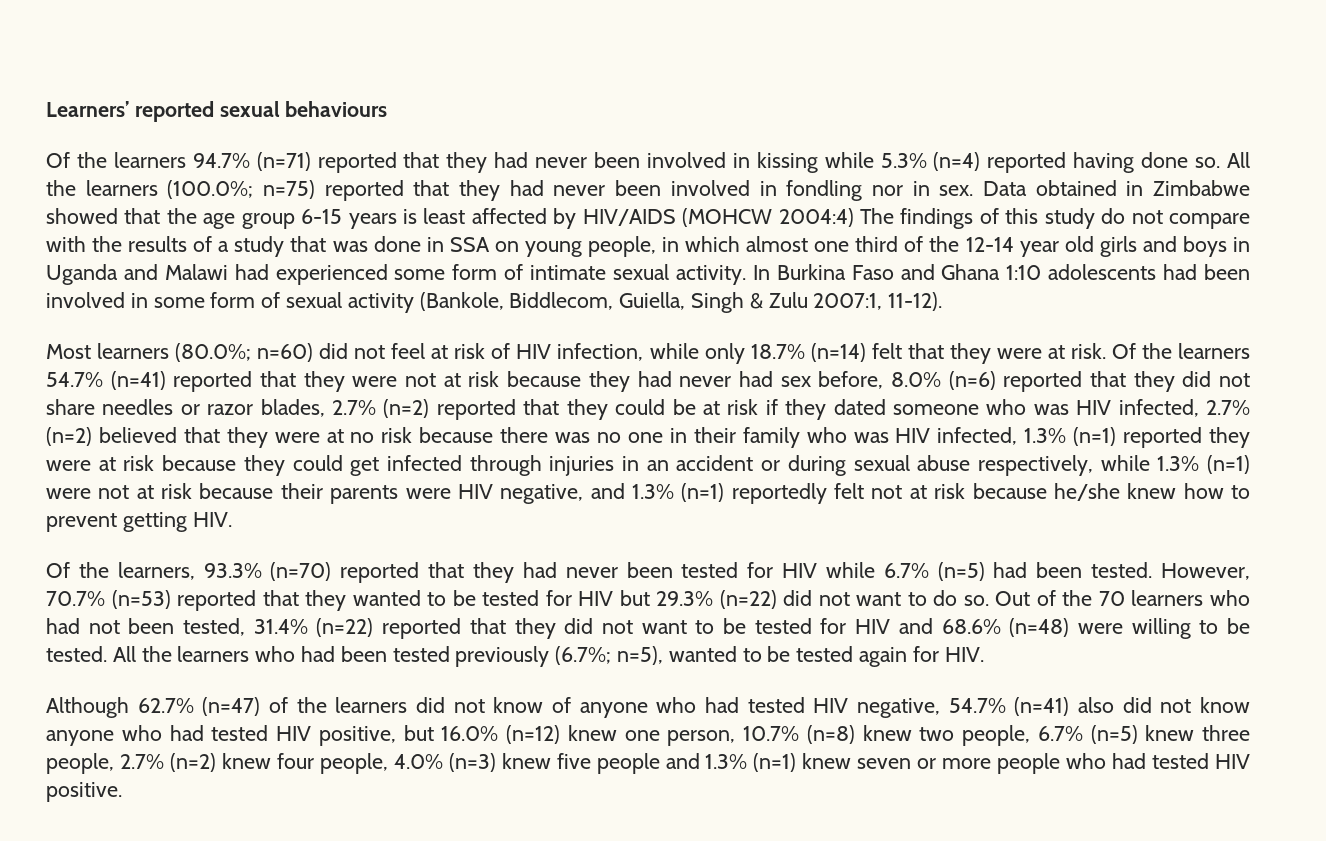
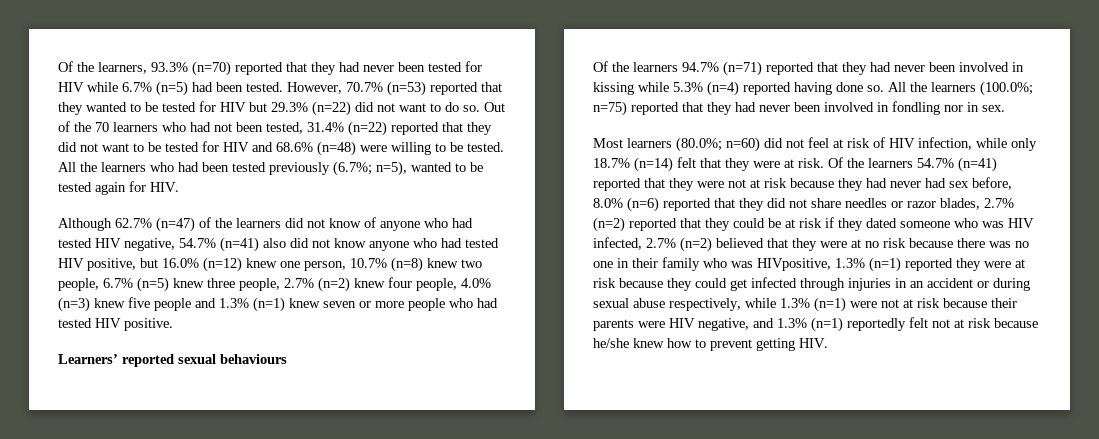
[46,101,388,122] [46,152,1251,173] [46,180,1251,201] [46,208,1251,229] [46,236,1250,257] [46,264,1250,285] [46,292,943,313] [46,343,1250,364] [46,371,1250,392] [46,399,1250,420] [46,427,1250,448] [46,455,1250,476] [46,483,1250,504] [46,512,232,532] Learners’ reported sexual behaviours // Of the learners 94.7% (n=71) reported that they had never been involved in kissing while 5.3% (n=4) reported having done so. All the learners (100.0%; n=75) reported that they had never been involved in fondling nor in sex. Data obtained in Zimbabwe showed that the age group 6-15 years is least affected by HIV/AIDS (MOHCW 2004:4) The findings of this study do not compare with the results of a study that was done in SSA on young people, in which almost one third of the 12-14 year old girls and boys in Uganda and Malawi had experienced some form of intimate sexual activity. In Burkina Faso and Ghana 1:10 adolescents had been involved in some form of sexual activity (Bankole, Biddlecom, Guiella, Singh & Zulu 2007:1, 11-12). // Most learners (80.0%; n=60) did not feel at risk of HIV infection, while only 18.7% (n=14) felt that they were at risk. Of the learners 54.7% (n=41) reported that they were not at risk because they had never had sex before, 8.0% (n=6) reported that they did not share needles or razor blades, 2.7% (n=2) reported that they could be at risk if they dated someone who was HIV infected, 2.7% (n=2) believed that they were at no risk because there was no one in their family who was HIV infected, 1.3% (n=1) reported they were at risk because they could get infected through injuries in an accident or during sexual abuse respectively, while 1.3% (n=1) were not at risk because their parents were HIV negative, and 1.3% (n=1) reportedly felt not at risk because he/she knew how to prevent getting HIV. // -> (58, 66) none
(122, 792) none -> [58,354,287,367] [593,61,1024,76] [593,81,1033,96] [593,101,1005,116] [593,137,1037,152] [593,157,997,172] [593,177,1012,191] [593,197,1014,212] [593,217,1034,232] [593,237,1029,252] [593,257,1025,272] [593,277,1030,291] [593,297,1017,312] [593,317,1038,332] [593,338,828,351] // Learners’ reported sexual behaviours // Of the learners 94.7% (n=71) reported that they had never been involved in kissing while 5.3% (n=4) reported having done so. All the learners (100.0%; n=75) reported that they had never been involved in fondling nor in sex. // Most learners (80.0%; n=60) did not feel at risk of HIV infection, while only 18.7% (n=14) felt that they were at risk. Of the learners 54.7% (n=41) reported that they were not at risk because they had never had sex before, 8.0% (n=6) reported that they did not share needles or razor blades, 2.7% (n=2) reported that they could be at risk if they dated someone who was HIV infected, 2.7% (n=2) believed that they were at no risk because there was no one in their family who was HIVpositive, 1.3% (n=1) reported they were at risk because they could get infected through injuries in an accident or during sexual abuse respectively, while 1.3% (n=1) were not at risk because their parents were HIV negative, and 1.3% (n=1) reportedly felt not at risk because he/she knew how to prevent getting HIV.

